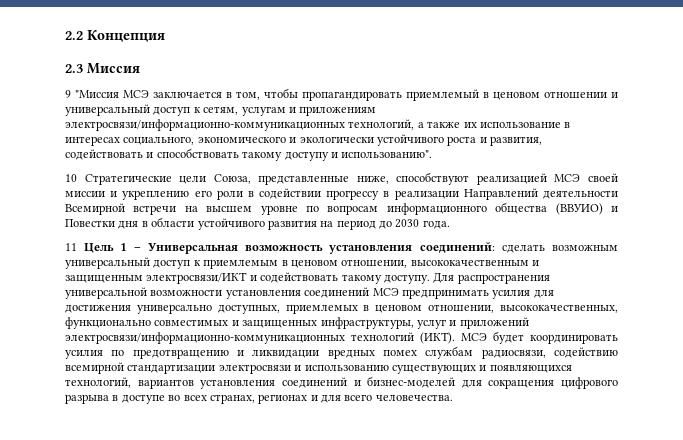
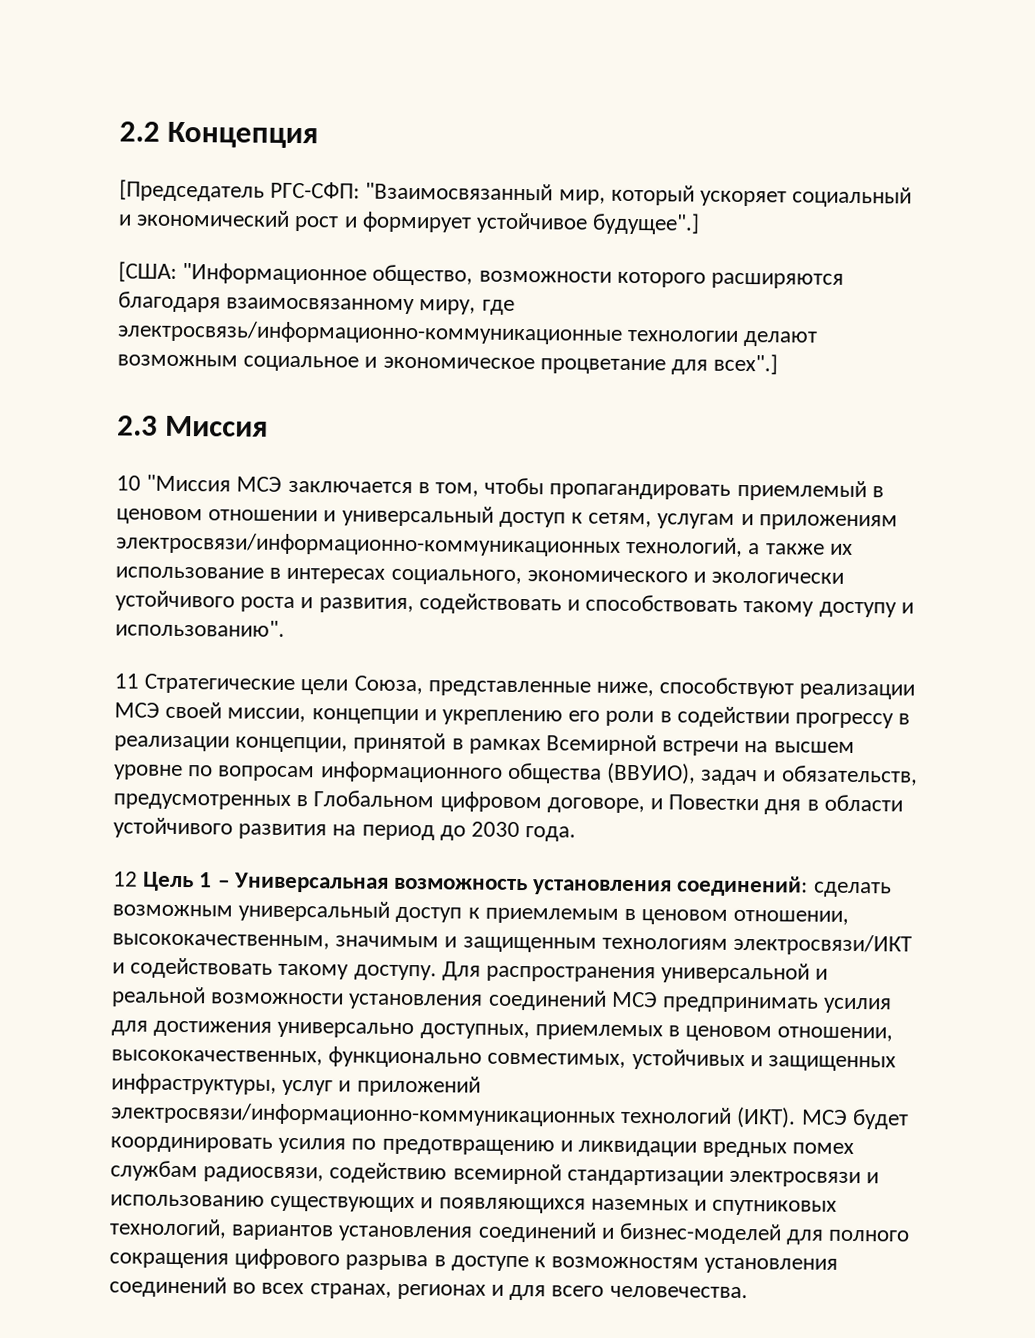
(165, 36) none -> [119,179,913,208] [118,209,701,235] [118,261,845,289] [118,291,515,315] [117,320,819,347] [117,353,779,375] // [Председатель РГС-СФП: "Взаимосвязанный мир, который ускоряет социальный и экономический рост и формирует устойчивое будущее".] // [США: "Информационное общество, возможности которого расширяются благодаря взаимосвязанному миру, где электросвязь/информационно-коммуникационные технологии делают возможным социальное и экономическое процветание для всех".]
[65,90,71,98] 9 -> [116,475,141,491] 10
[65,174,77,182] 10 -> [114,673,139,689] 11
[476,173,547,185] реализацией -> [799,683,916,700] реализации
[65,191,105,197] миссии -> [227,707,419,725] миссии, концепции
[463,188,618,200] Направлений деятельности -> [235,732,541,755] концепции, принятой в рамках
[555,203,603,215] (ВВУИО) -> [606,762,918,786] [113,790,645,814] (ВВУИО), задач и обязательств, предусмотренных в Глобальном цифровом договоре,
[65,243,77,251] 11 -> [113,871,138,887] 12
[410,259,529,266] высококачественным -> [112,933,440,950] высококачественным, значимым
(143, 279) none -> [601,937,728,950] технологиям
(147, 293) none -> [815,968,829,980] [111,986,206,1008] и реальной
[154,319,229,326] совместимых -> [487,1049,745,1071] совместимых, устойчивых
(572, 369) none -> [590,1198,838,1216] наземных и спутниковых
(482, 384) none -> [828,1229,911,1242] полного
(165, 399) none -> [534,1256,839,1274] [109,1276,227,1298] к возможностям установления соединений

